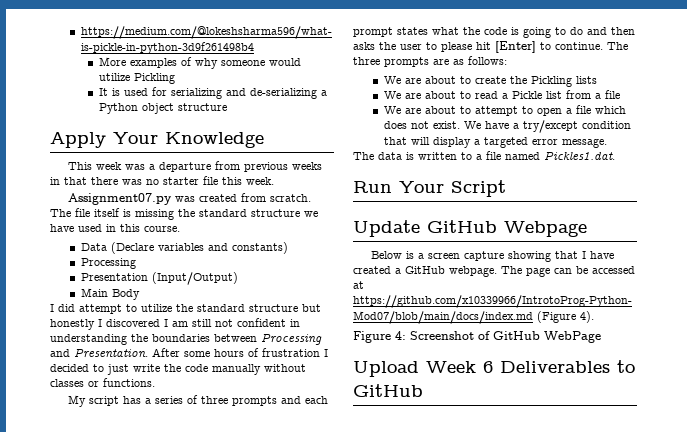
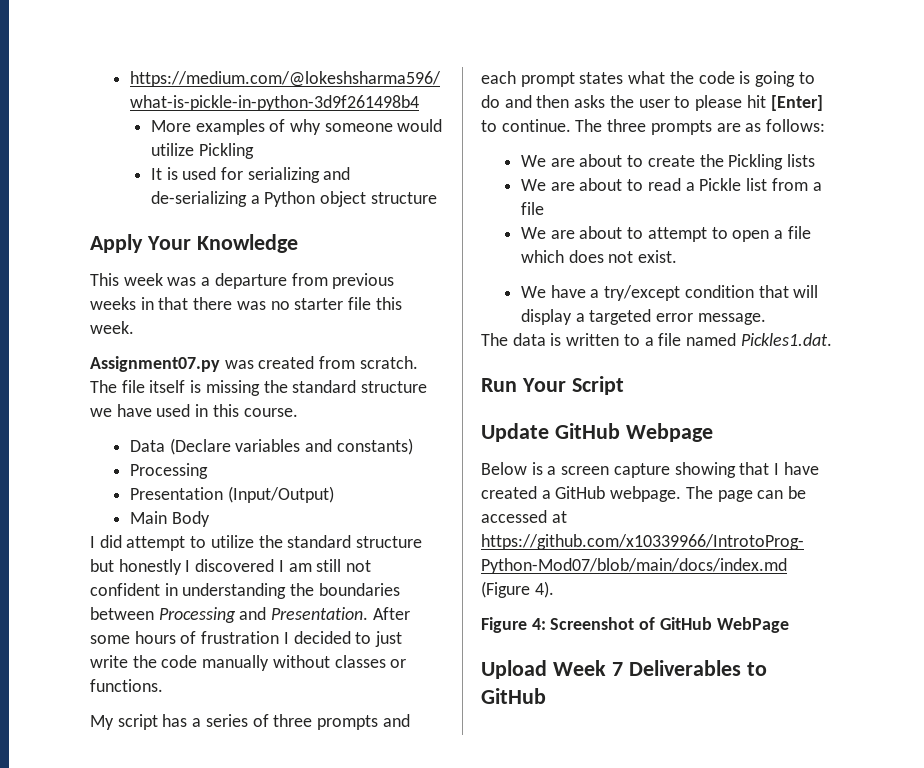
(460, 125) none -> (678, 256) //
[483,361,493,373] 6 -> [611,662,623,676] 7

